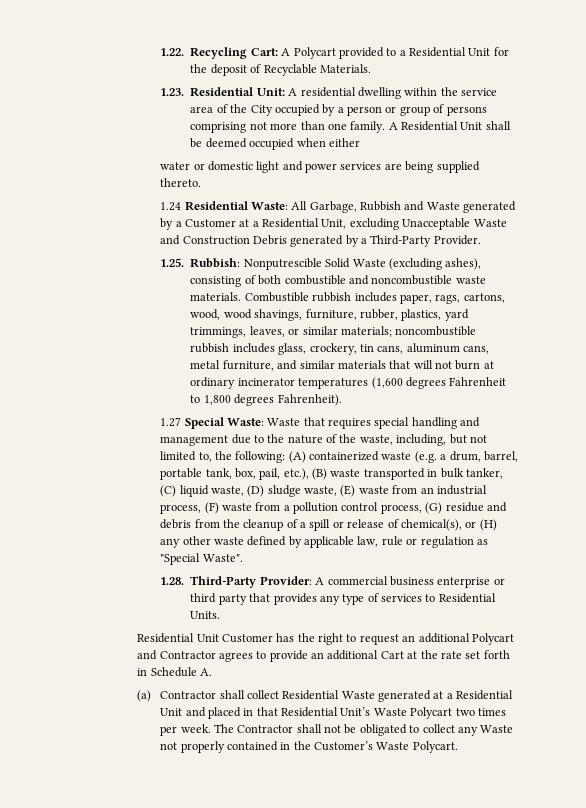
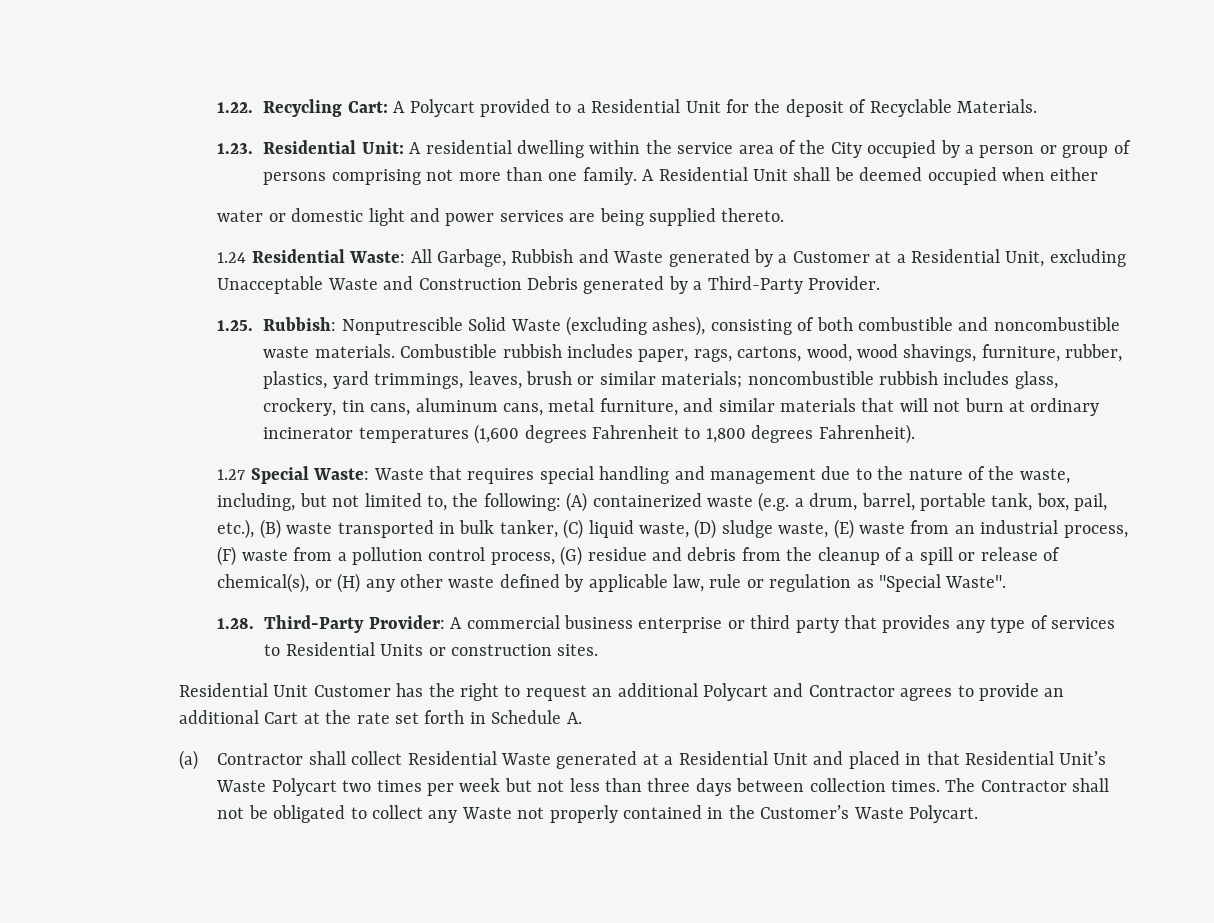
(285, 331) none -> [525,371,572,385] brush
[190,611,221,619] Units. -> [380,644,599,656] Units or construction sites.
[180,724,211,733] week. -> [459,778,940,796] week but not less than three days between collection times.

